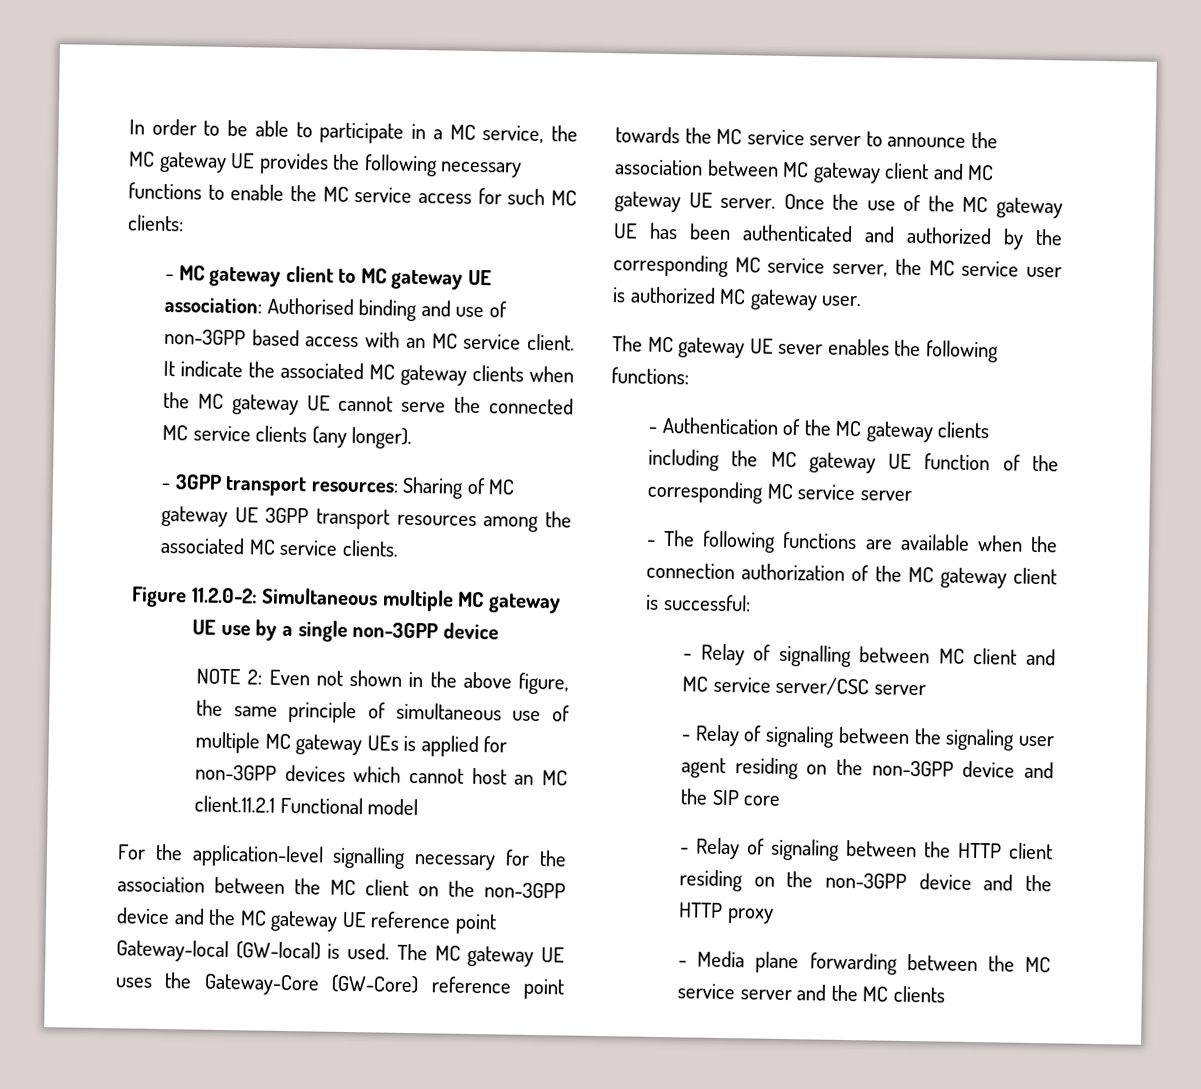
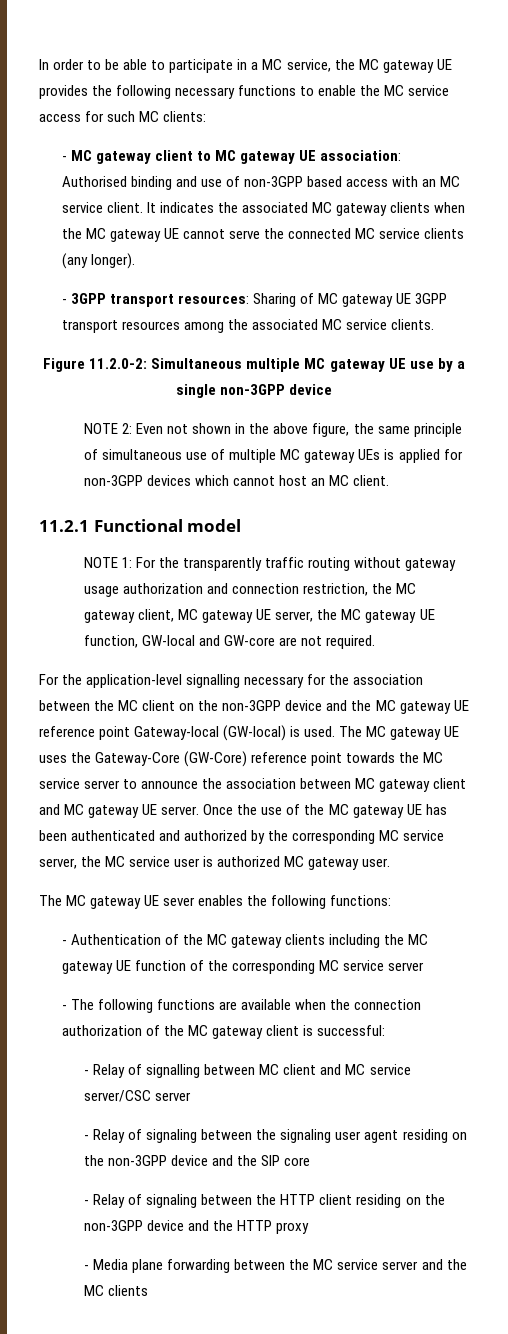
[180,360,244,378] indicate -> [159,202,214,213] indicates
[194,795,276,813] client.11.2.1 -> [353,475,390,486] [39,520,89,532] client. // 11.2.1
(419, 807) none -> [84,557,457,571] [84,583,417,597] [84,609,435,623] [84,635,376,649] // NOTE 1: For the transparently traffic routing without gateway usage authorization and connection restriction, the MC gateway client, MC gateway UE server, the MC gateway UE function, GW-local and GW-core are not required.

